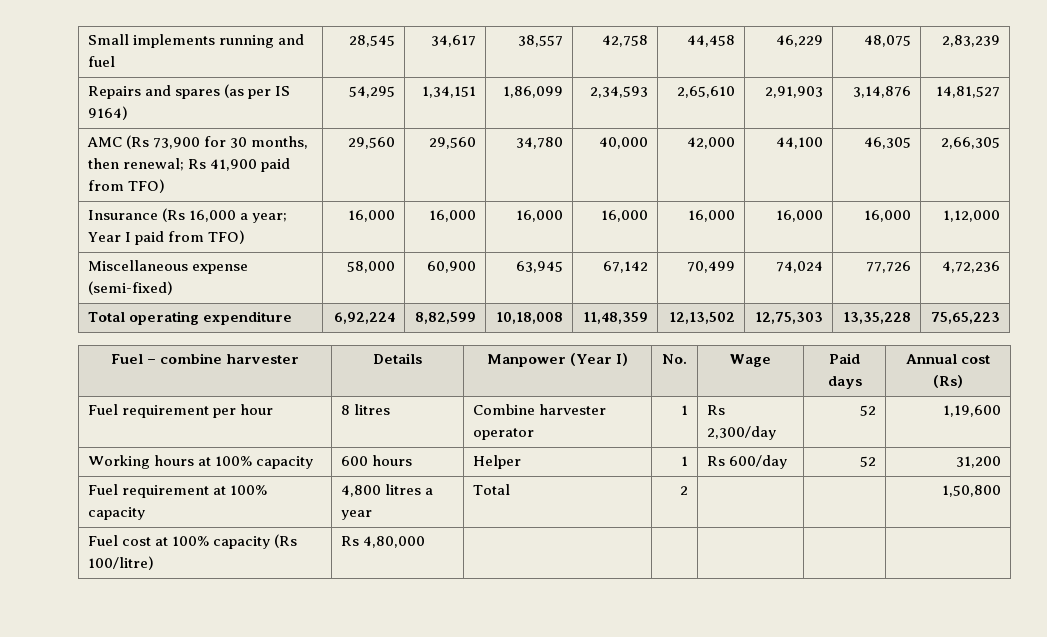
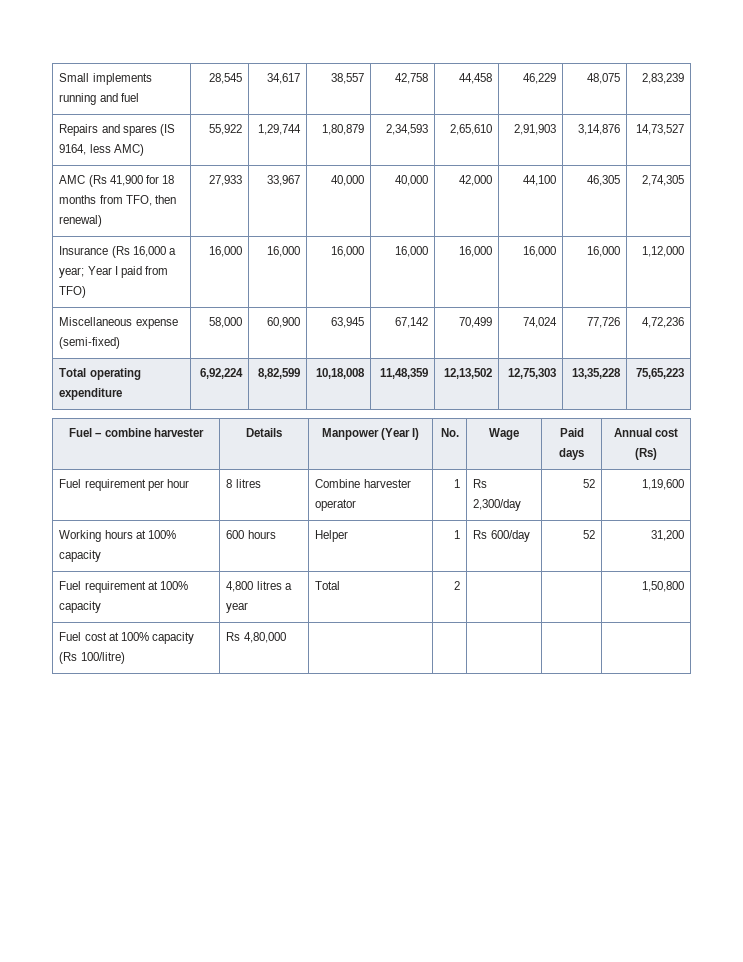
[223,84,290,99] [87,106,128,120] [349,86,396,98] [422,86,477,98] [503,86,564,98] (as per IS 9164) | 54,295 | 1,34,151 | 1,86,099 -> [159,124,175,136] [59,144,144,156] [208,124,242,135] [257,124,301,135] [321,124,364,135] (IS 9164, less AMC) | 55,922 | 1,29,744 | 1,80,879
[936,86,1001,98] 14,81,527 -> [635,124,684,135] 14,73,527
[152,136,308,149] [87,158,290,172] [87,179,165,193] [348,137,396,149] [429,137,477,149] [516,137,564,149] 73,900 for 30 months, then renewal; Rs 41,900 paid from TFO) | 29,560 | 29,560 | 34,780 -> [109,175,174,186] [59,195,176,206] [59,215,103,227] [208,175,242,186] [266,175,300,186] [330,175,364,186] 41,900 for 18 months from TFO, then renewal) | 27,933 | 33,967 | 40,000
[941,137,1001,149] 2,66,305 -> [641,175,684,186] 2,74,305

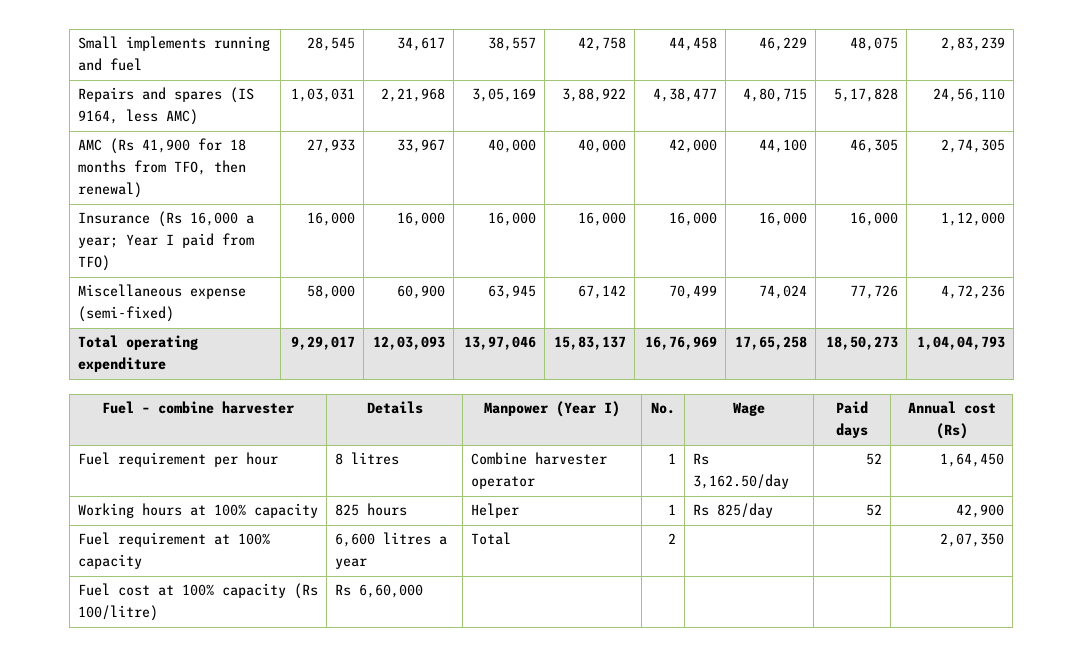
[208,124,242,135] [257,124,301,135] [321,124,364,135] [385,124,428,135] [449,124,492,135] [513,124,556,135] [577,124,620,135] [635,124,684,135] 55,922 | 1,29,744 | 1,80,879 | 2,34,593 | 2,65,610 | 2,91,903 | 3,14,876 | 14,73,527 -> [291,88,356,102] [381,88,446,102] [472,88,537,102] [562,88,627,102] [653,88,718,102] [743,88,808,102] [834,88,899,102] [933,88,1006,102] 1,03,031 | 2,21,968 | 3,05,169 | 3,88,922 | 4,38,477 | 4,80,715 | 5,17,828 | 24,56,110
[199,368,243,379] [257,368,300,379] [315,368,365,379] [379,368,428,379] [443,368,492,379] [507,368,556,379] [571,368,621,379] [635,368,684,379] 6,92,224 | 8,82,599 | 10,18,008 | 11,48,359 | 12,13,502 | 12,75,303 | 13,35,228 | 75,65,223 -> [291,336,356,350] [373,336,446,350] [464,336,537,350] [554,336,627,350] [645,336,718,350] [735,336,808,350] [826,336,899,350] [917,336,1006,350] 9,29,017 | 12,03,093 | 13,97,046 | 15,83,137 | 16,76,969 | 17,65,258 | 18,50,273 | 1,04,04,793
[473,499,522,511] [582,479,595,488] [641,479,684,490] 2,300/day | 52 | 1,19,600 -> [692,474,789,489] [866,453,883,465] [940,453,1005,467] 3,162.50/day | 52 | 1,64,450
[226,530,245,539] 600 -> [334,504,359,516] 825
[490,530,530,542] [582,530,595,539] [650,530,684,541] 600/day | 52 | 31,200 -> [716,503,773,518] [866,504,883,516] [956,504,1005,518] 825/day | 52 | 42,900
[226,581,254,592] 4,800 -> [334,533,375,547] 6,600
[641,581,684,592] 1,50,800 -> [940,533,1005,547] 2,07,350
[243,632,286,643] 4,80,000 -> [358,584,423,598] 6,60,000

